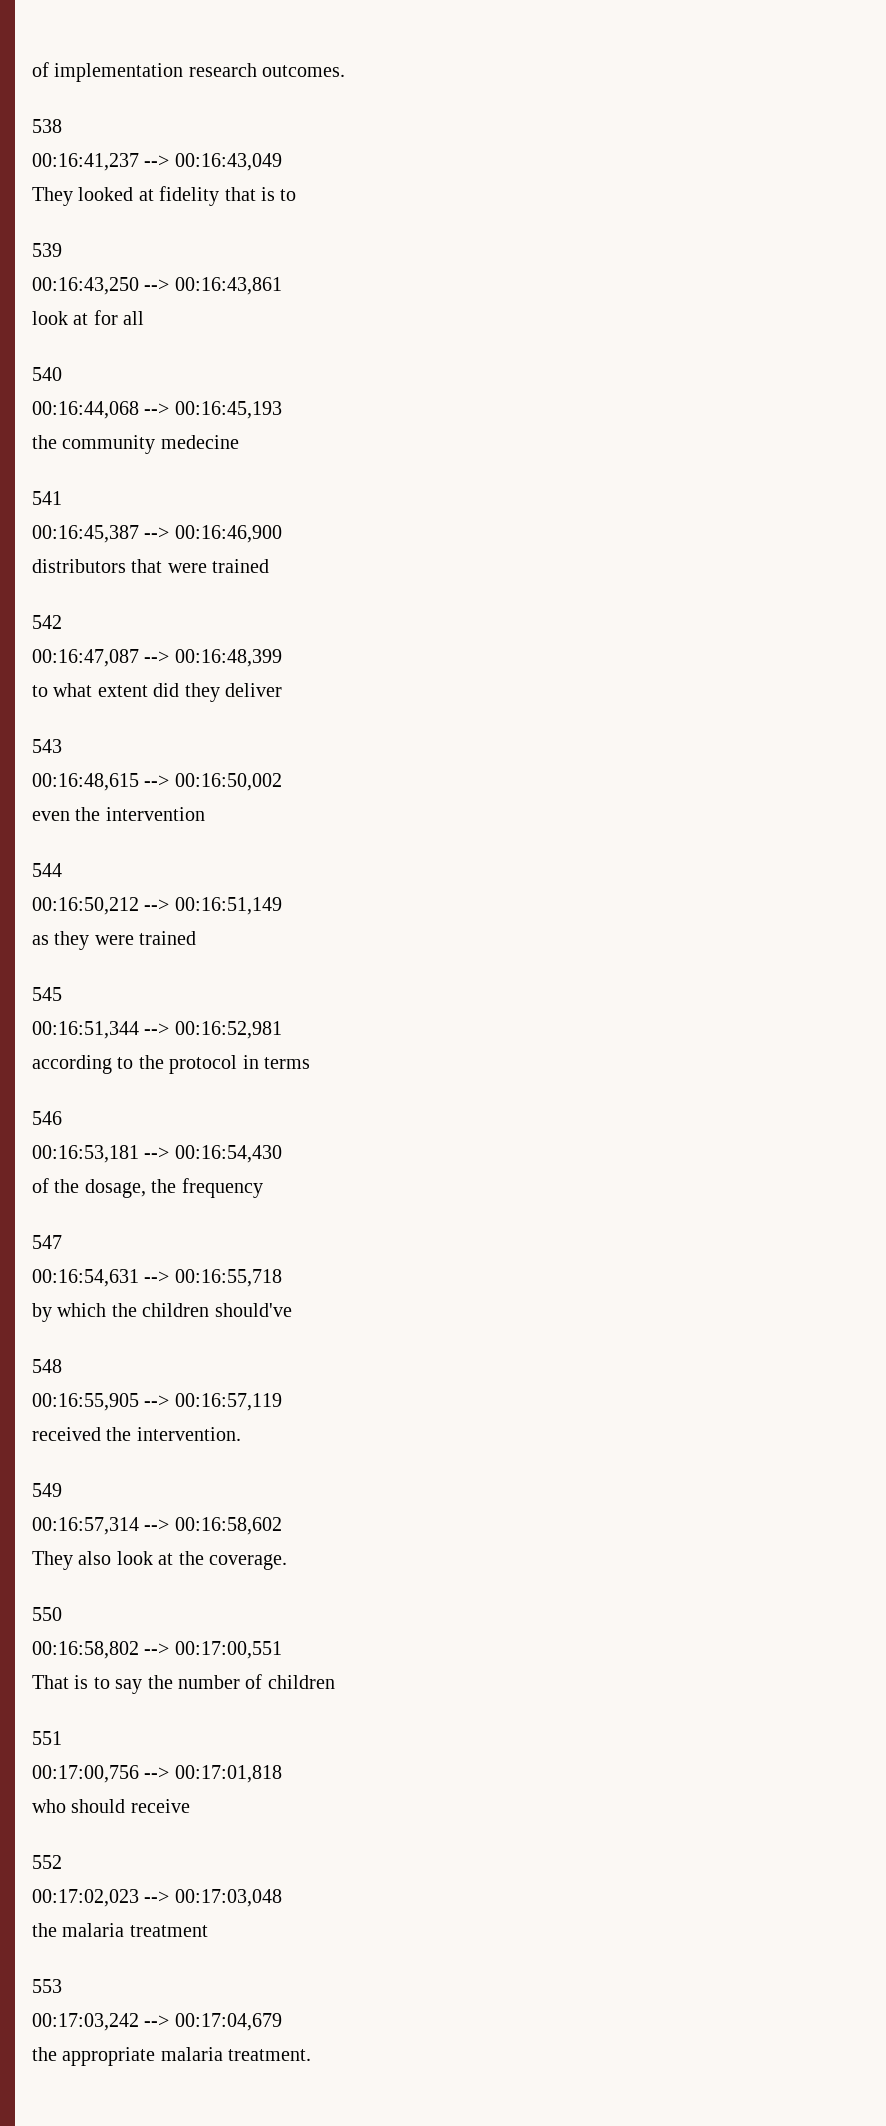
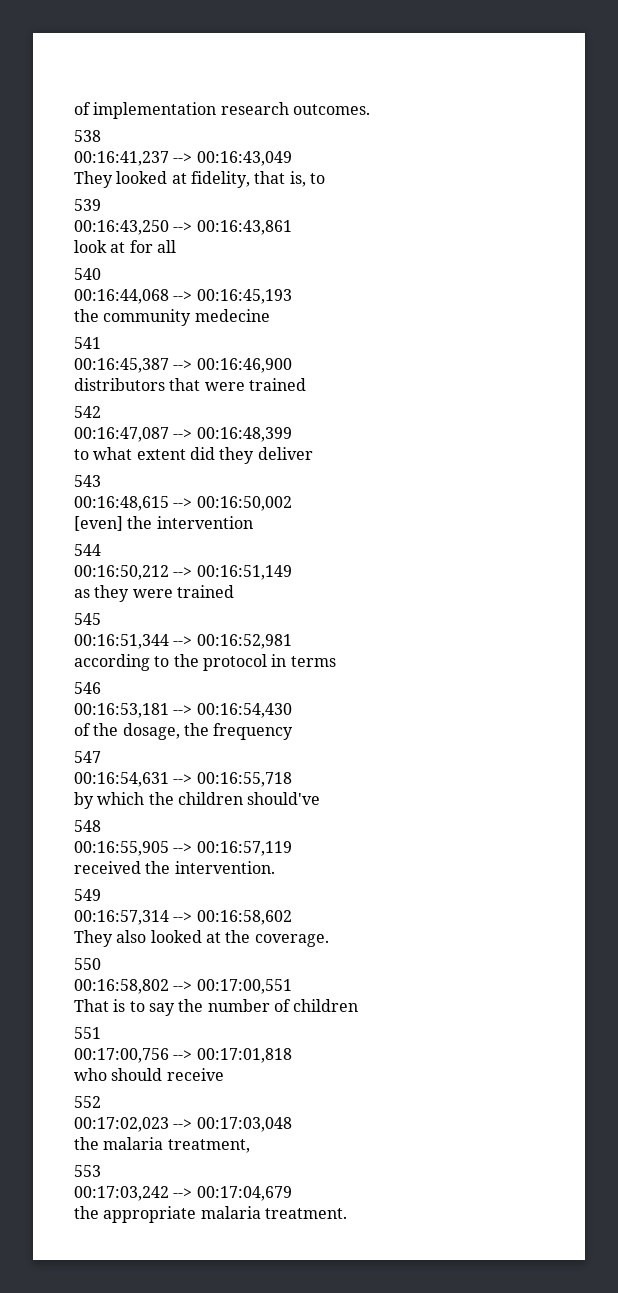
[159,186,275,206] fidelity that is -> [190,171,306,188] fidelity, that is,
[32,811,70,821] even -> [74,516,123,531] [even]
[116,1551,153,1565] look -> [150,930,202,943] looked
[129,1925,208,1937] treatment -> [167,1139,250,1153] treatment,

